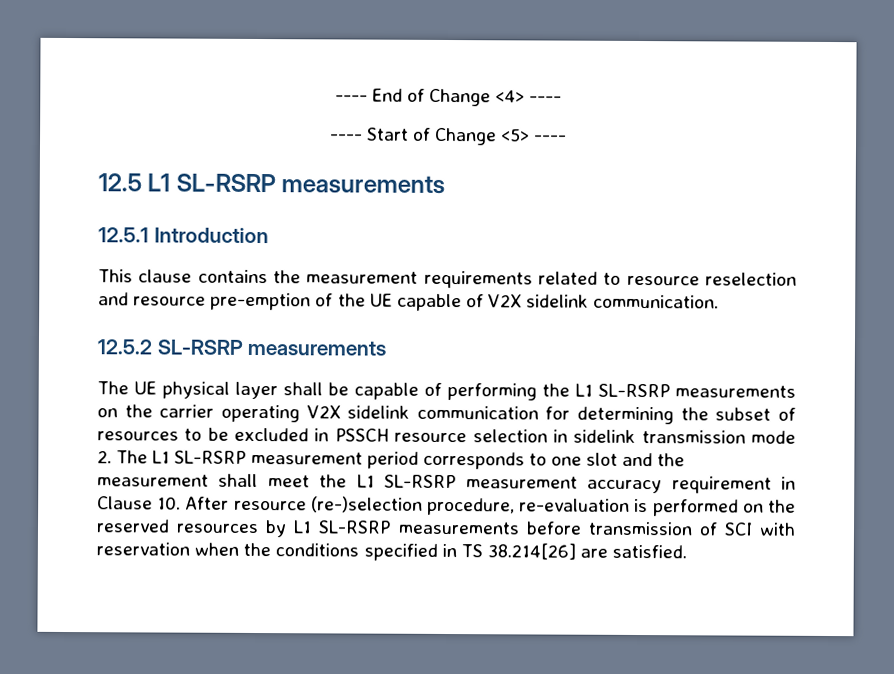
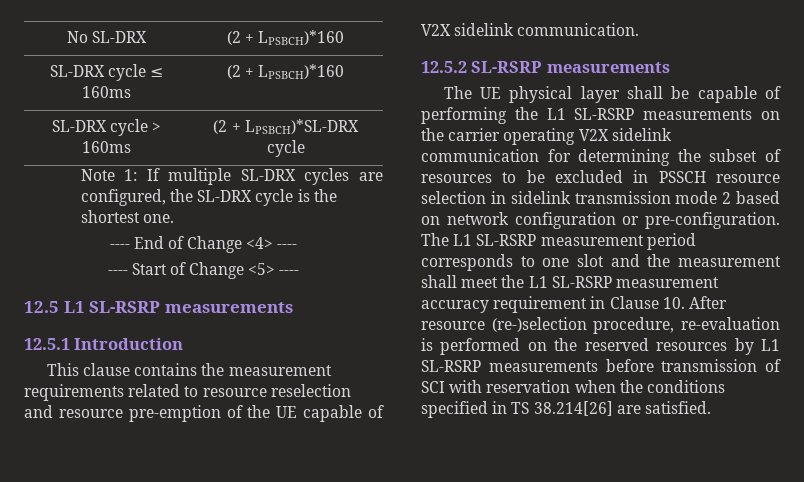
(334, 98) none -> [66,31,148,43] [226,30,345,45] [49,64,164,81] [82,86,131,98] [226,64,345,79] [51,119,162,136] [82,141,131,153] [213,119,359,134] [266,140,305,157] [80,168,383,185] [80,189,337,206] [80,210,175,223] No SL-DRX | (2 + LPSBCH)*160 // SL-DRX cycle ≤ 160ms | (2 + LPSBCH)*160 // SL-DRX cycle > 160ms | (2 + LPSBCH)*SL-DRX cycle // Note 1: If multiple SL-DRX cycles are configured, the SL-DRX cycle is the shortest one. //
[97,450,112,464] 2. -> [722,191,780,204] [421,212,780,229] 2 based on network configuration or pre-configuration.

